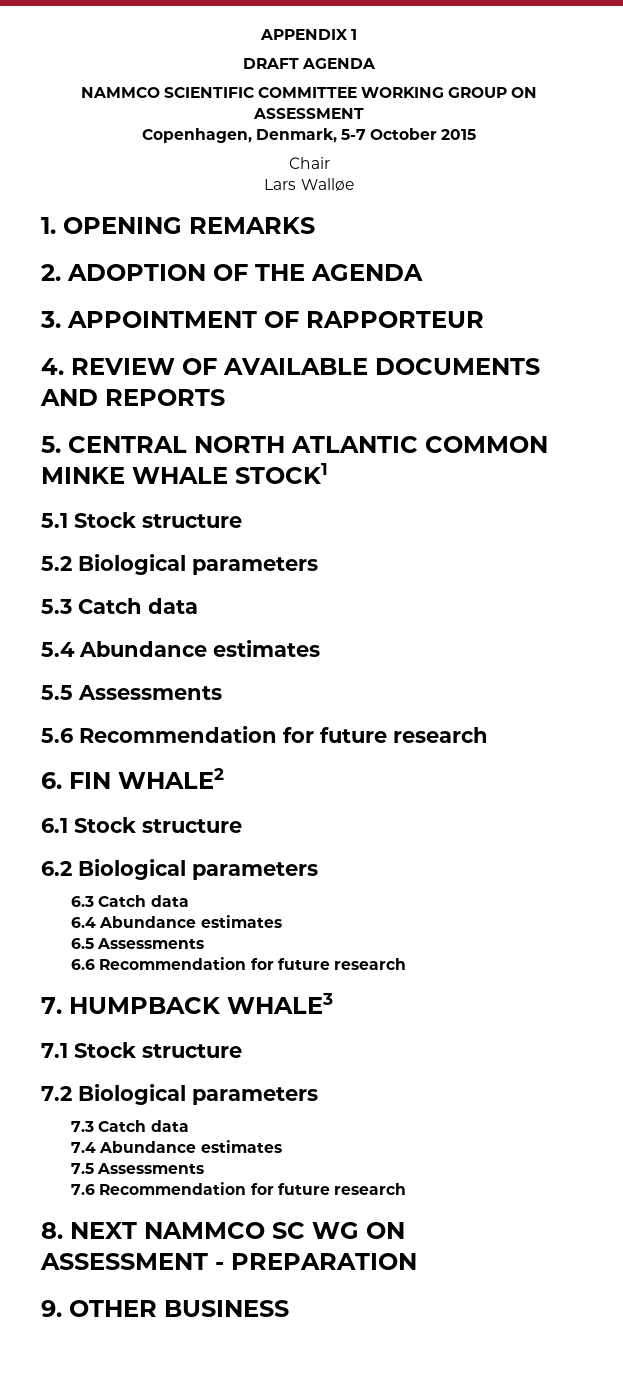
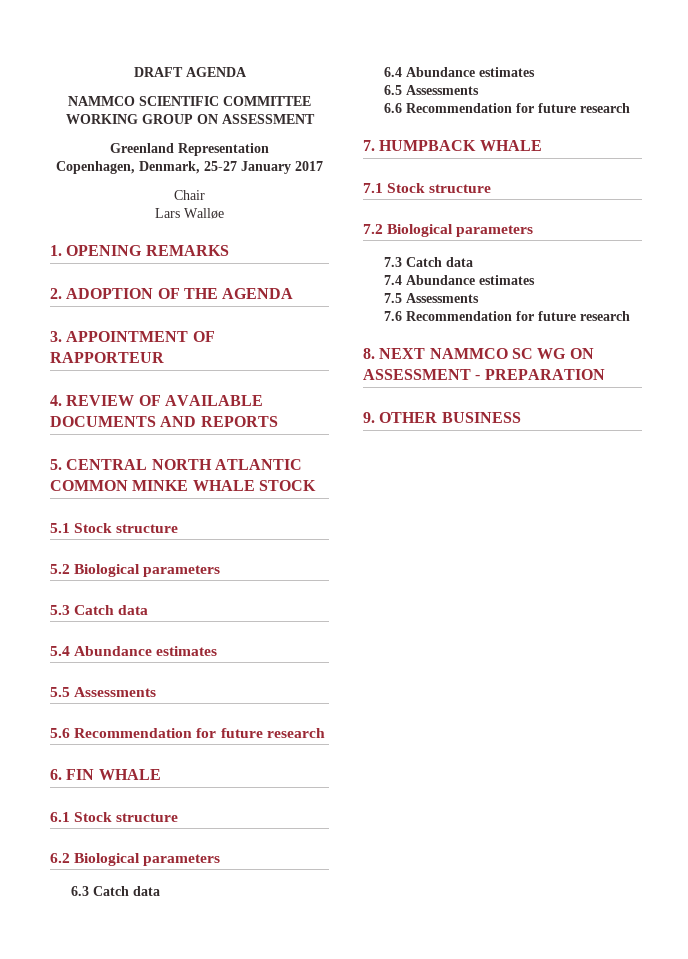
[259,29,358,40] APPENDIX 1 // -> (133, 72) none
(364, 113) none -> [110,143,269,156] // Greenland Representation
[341,128,477,140] 5-7 October 2015 -> [204,161,323,174] 25-27 January 2017
[235,463,328,484] STOCK1 -> [258,480,316,491] STOCK
[118,768,224,789] WHALE2 -> [98,769,161,780] WHALE
[227,993,333,1014] WHALE3 -> [479,140,542,151] WHALE

